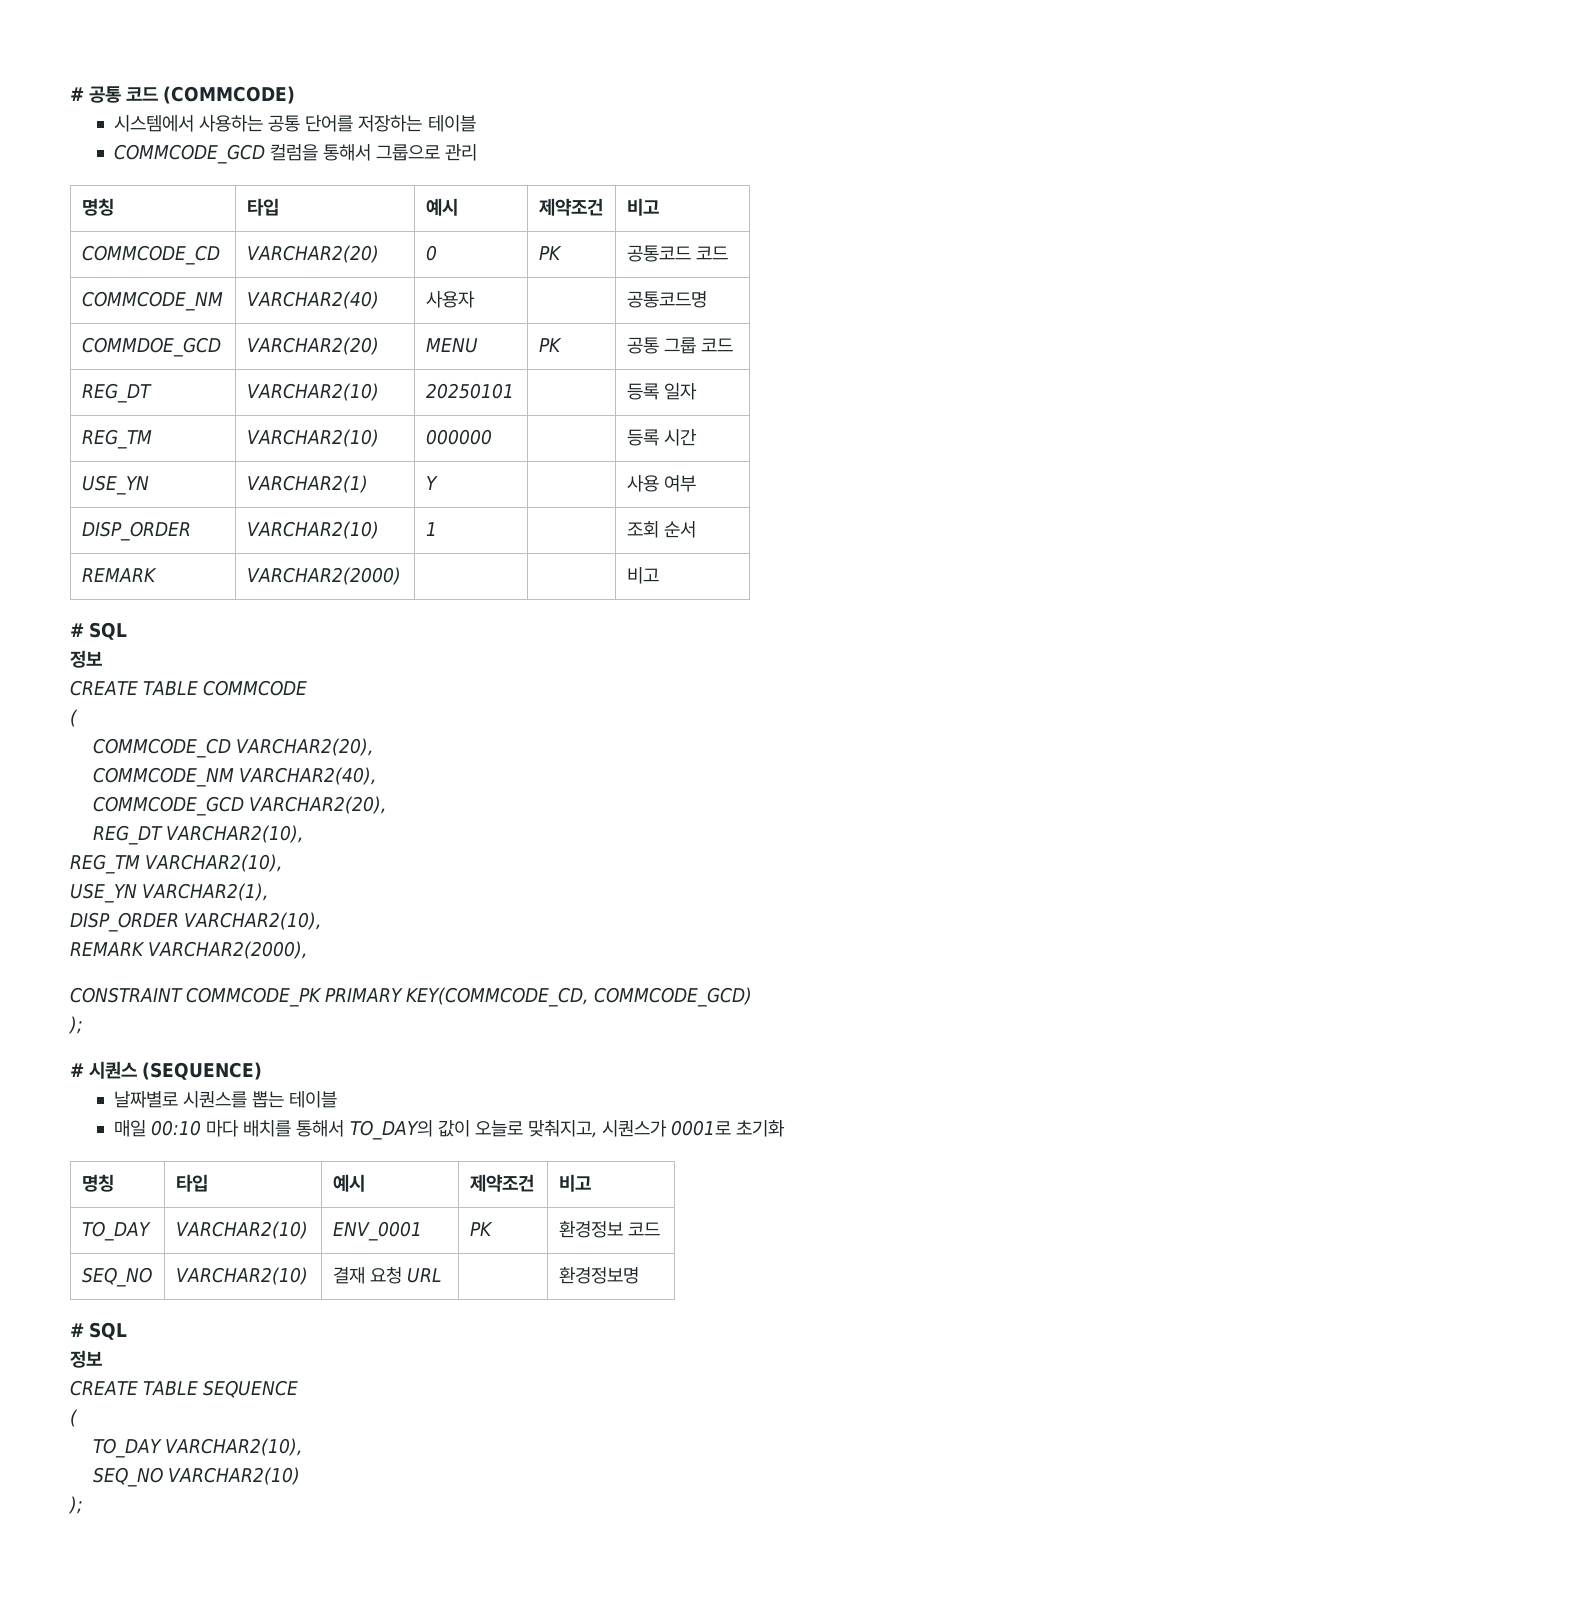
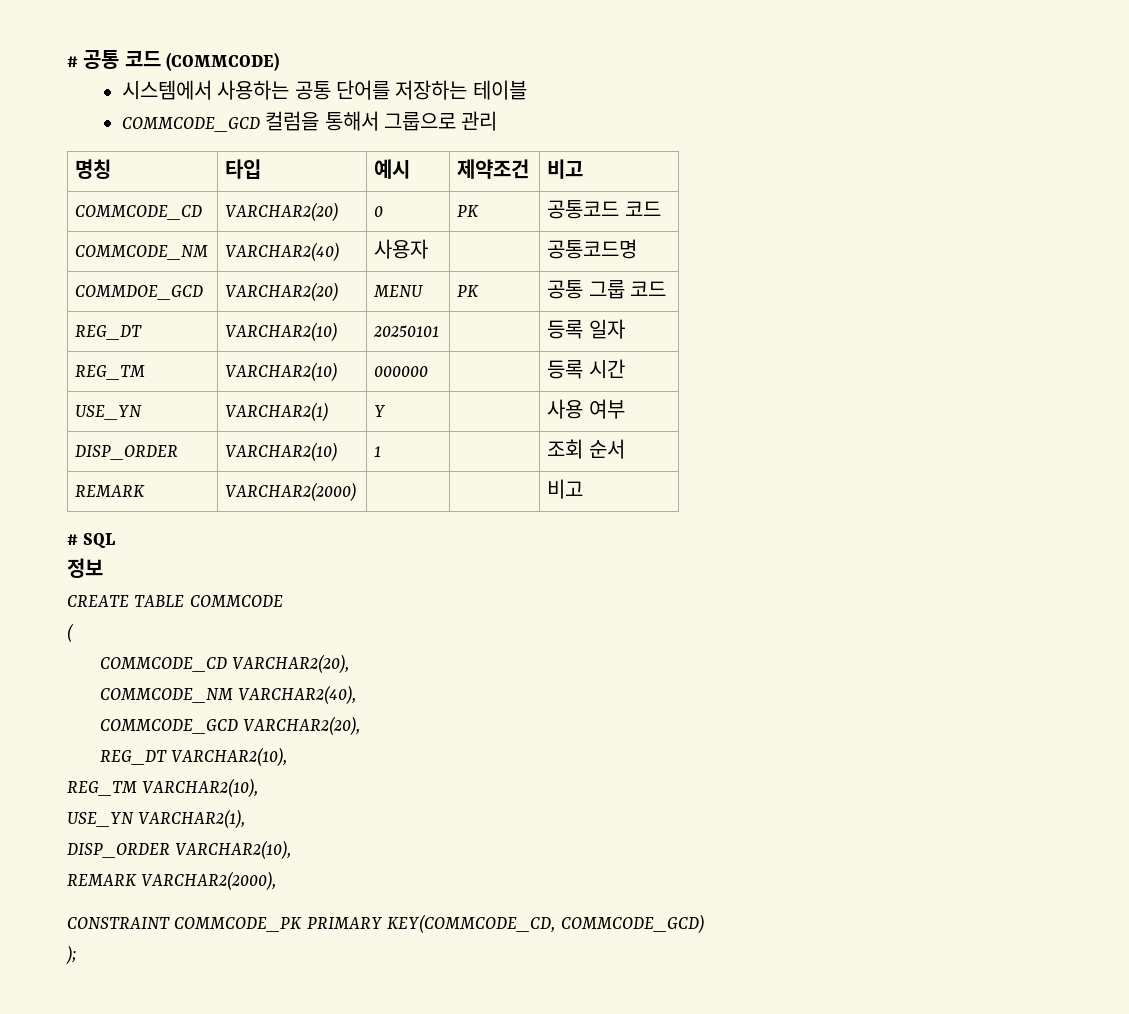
[70,1061,263,1080] [113,1091,338,1108] [113,1120,786,1140] [81,1174,114,1192] [175,1174,208,1192] [332,1174,365,1192] [469,1174,534,1192] [558,1174,591,1192] [81,1221,151,1241] [175,1221,308,1239] [332,1221,422,1241] [469,1222,493,1236] [558,1220,660,1238] [81,1267,152,1287] [175,1267,308,1285] [332,1266,443,1284] [558,1266,639,1284] [70,1322,128,1340] [70,1350,102,1368] [70,1380,299,1398] [70,1409,78,1427] [93,1438,303,1458] [93,1467,301,1487] [68,1496,83,1514] // # 시퀀스 (SEQUENCE) // 날짜별로 시퀀스를 뽑는 테이블 // 매일 00:10 마다 배치를 통해서 TO_DAY의 값이 오늘로 맞춰지고, 시퀀스가 0001로 초기화 // 명칭 | 타입 | 예시 | 제약조건 | 비고 // TO_DAY | VARCHAR2(10) | ENV_0001 | PK | 환경정보 코드 // SEQ_NO | VARCHAR2(10) | 결재 요청 URL | | 환경정보명 // # SQL // 정보 // CREATE TABLE SEQUENCE // ( // TO_DAY VARCHAR2(10), // SEQ_NO VARCHAR2(10) // ); -> (77, 955) none

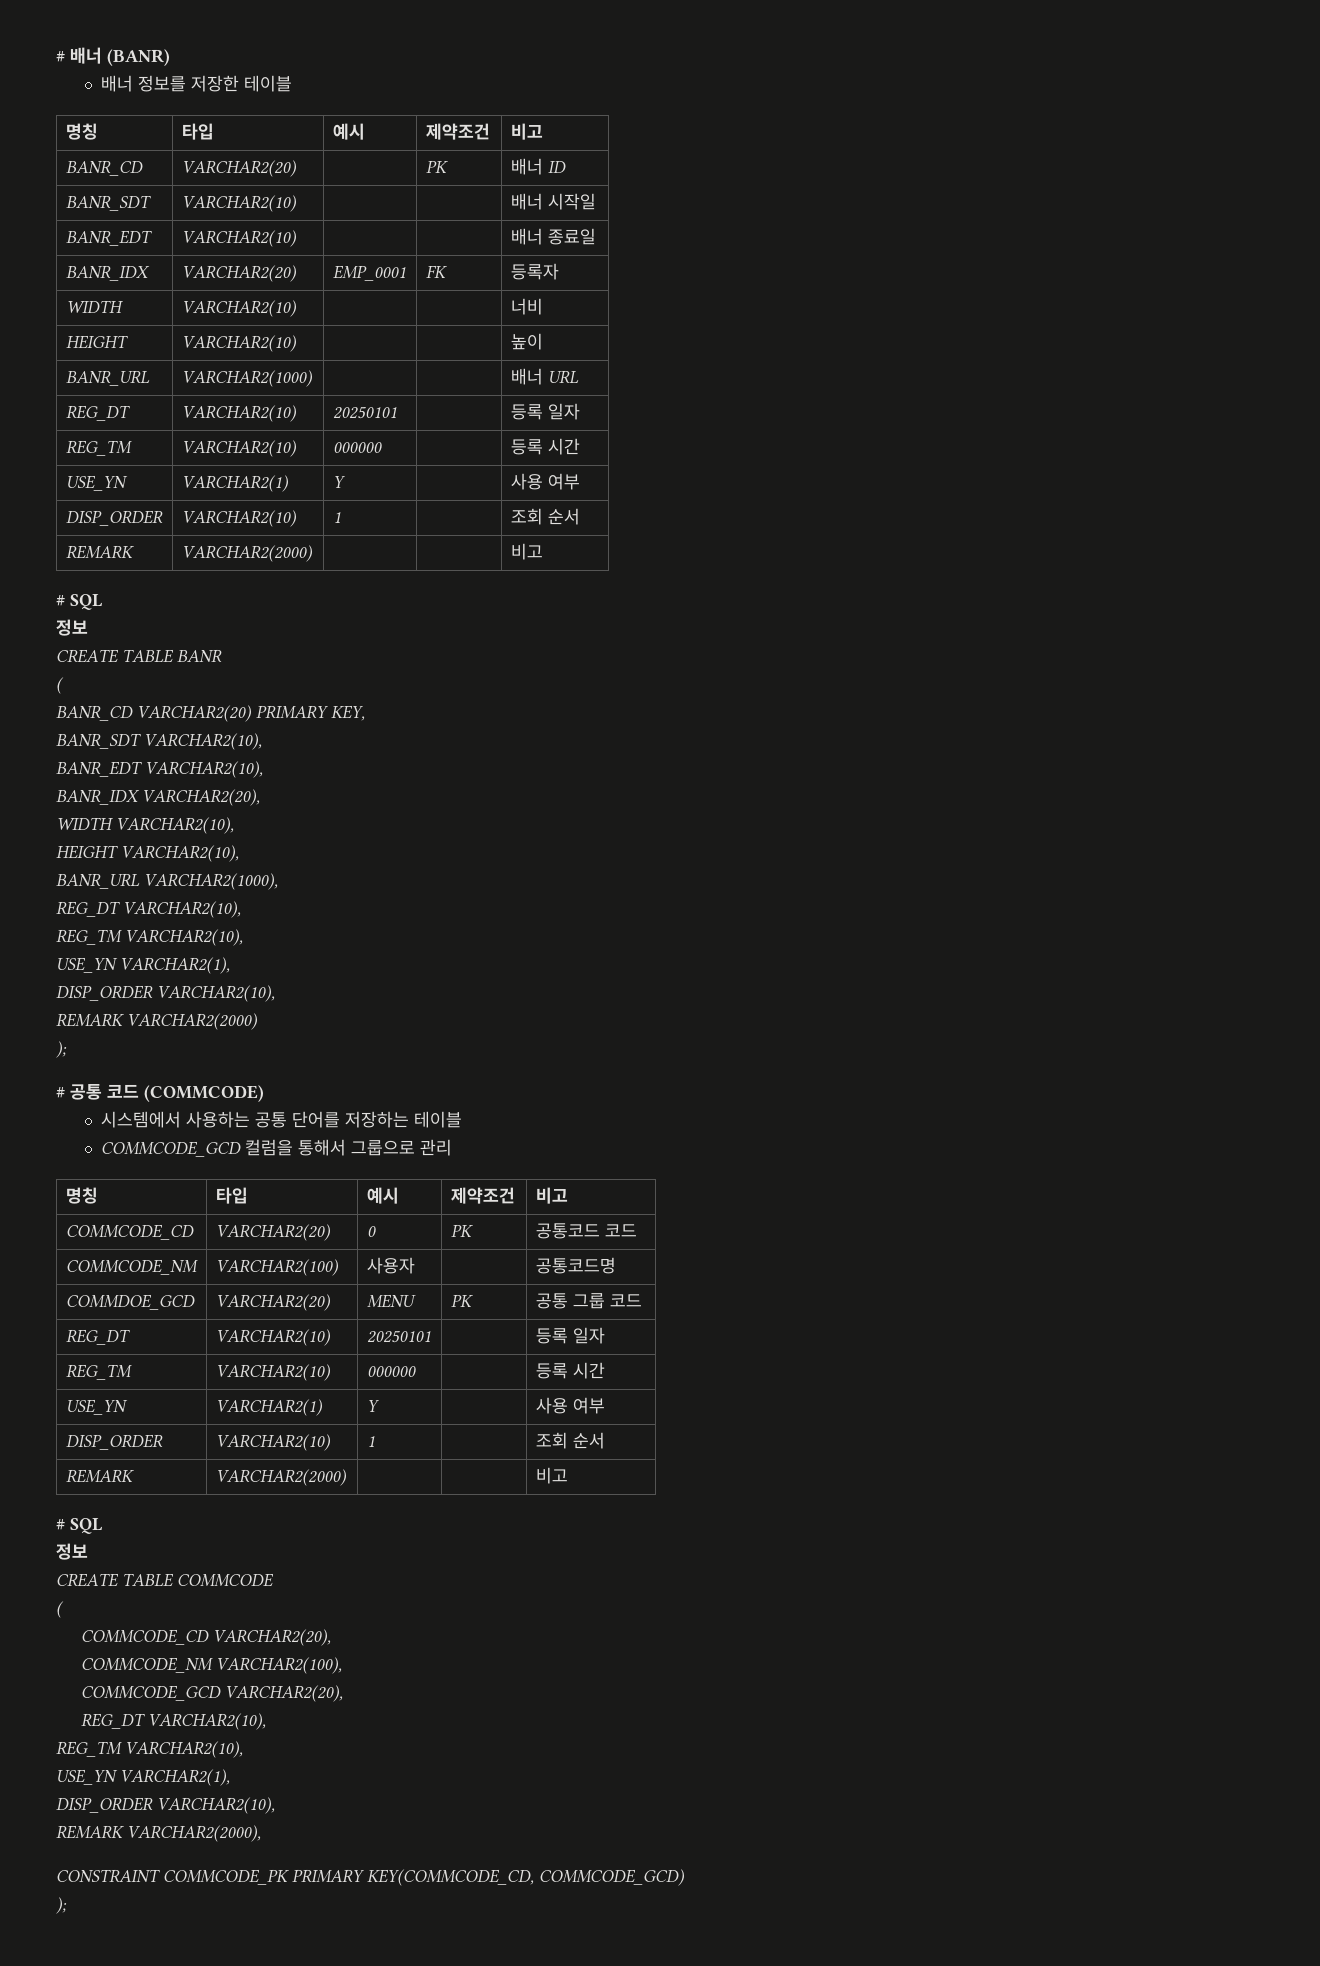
[67,56,78,67] # -> [56,47,170,66] [101,75,293,92] [65,123,98,140] [181,123,214,140] [332,123,365,140] [425,123,490,140] [510,123,543,140] [65,160,143,176] [181,160,296,177] [425,160,448,173] [510,158,566,175] [65,195,151,211] [181,195,296,212] [510,193,596,210] [65,230,152,246] [181,230,296,247] [510,228,596,245] [65,265,150,281] [181,265,296,282] [332,265,406,281] [425,265,447,278] [510,263,559,280] [65,300,124,313] [181,300,296,317] [510,298,543,315] [65,335,128,349] [181,335,296,352] [510,333,543,350] [65,370,150,386] [181,370,312,387] [510,368,579,385] [65,405,130,421] [181,405,296,422] [332,407,397,419] [510,403,580,420] [65,440,132,456] [181,440,296,457] [332,442,382,453] [510,438,580,455] [65,475,128,491] [181,475,288,492] [332,476,345,488] [510,473,580,490] [65,510,163,526] [181,510,296,527] [332,512,341,523] [510,508,580,525] [65,545,134,559] [181,545,312,562] [510,543,543,560] [56,594,102,610] [56,619,88,636] [56,649,222,663] [56,677,64,694] [56,705,365,722] [56,733,262,750] [56,761,263,778] [56,789,260,806] [56,817,234,834] [56,845,239,862] [56,873,278,890] [56,901,241,918] [56,929,243,946] [56,957,230,974] [56,985,275,1002] [56,1013,257,1030] [56,1041,67,1058] [56,1087,65,1098] # 배너 (BANR) // 배너 정보를 저장한 테이블 // 명칭 | 타입 | 예시 | 제약조건 | 비고 // BANR_CD | VARCHAR2(20) | | PK | 배너 ID // BANR_SDT | VARCHAR2(10) | | | 배너 시작일 // BANR_EDT | VARCHAR2(10) | | | 배너 종료일 // BANR_IDX | VARCHAR2(20) | EMP_0001 | FK | 등록자 // WIDTH | VARCHAR2(10) | | | 너비 // HEIGHT | VARCHAR2(10) | | | 높이 // BANR_URL | VARCHAR2(1000) | | | 배너 URL // REG_DT | VARCHAR2(10) | 20250101 | | 등록 일자 // REG_TM | VARCHAR2(10) | 000000 | | 등록 시간 // USE_YN | VARCHAR2(1) | Y | | 사용 여부 // DISP_ORDER | VARCHAR2(10) | 1 | | 조회 순서 // REMARK | VARCHAR2(2000) | | | 비고 // # SQL // 정보 // CREATE TABLE BANR // ( // BANR_CD VARCHAR2(20) PRIMARY KEY, // BANR_SDT VARCHAR2(10), // BANR_EDT VARCHAR2(10), // BANR_IDX VARCHAR2(20), // WIDTH VARCHAR2(10), // HEIGHT VARCHAR2(10), // BANR_URL VARCHAR2(1000), // REG_DT VARCHAR2(10), // REG_TM VARCHAR2(10), // USE_YN VARCHAR2(1), // DISP_ORDER VARCHAR2(10), // REMARK VARCHAR2(2000) // ); // #
[225,242,340,262] VARCHAR2(40) -> [215,1259,338,1276] VARCHAR2(100)
[238,685,357,705] VARCHAR2(40), -> [216,1657,343,1674] VARCHAR2(100),

